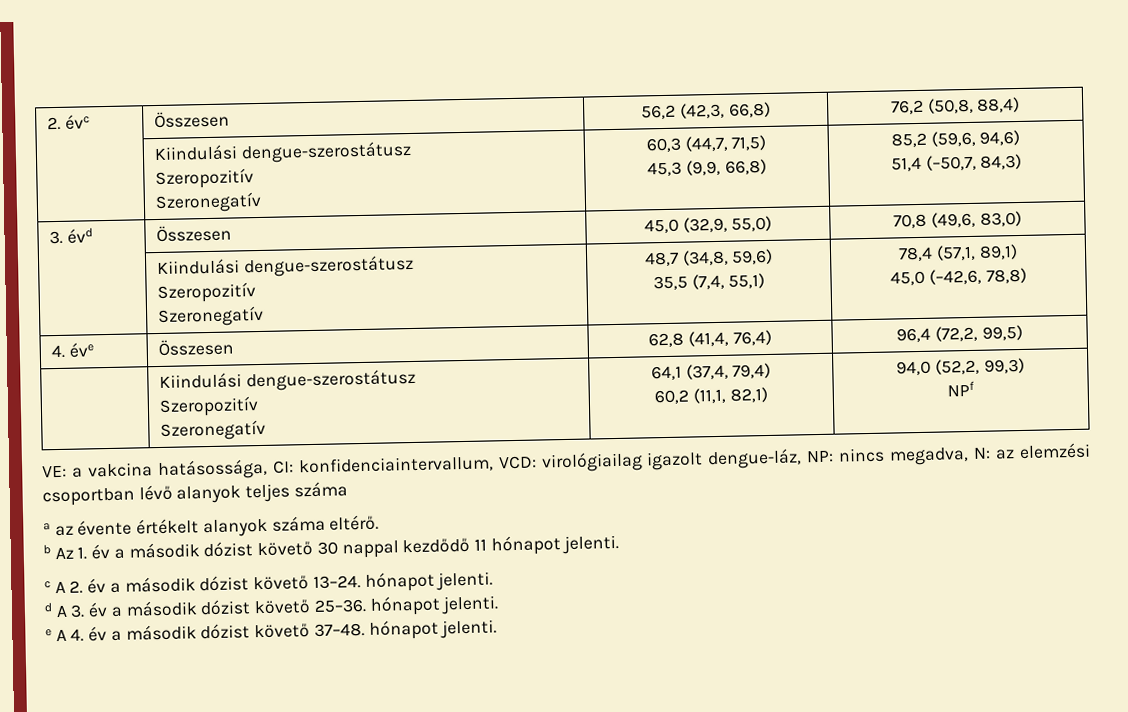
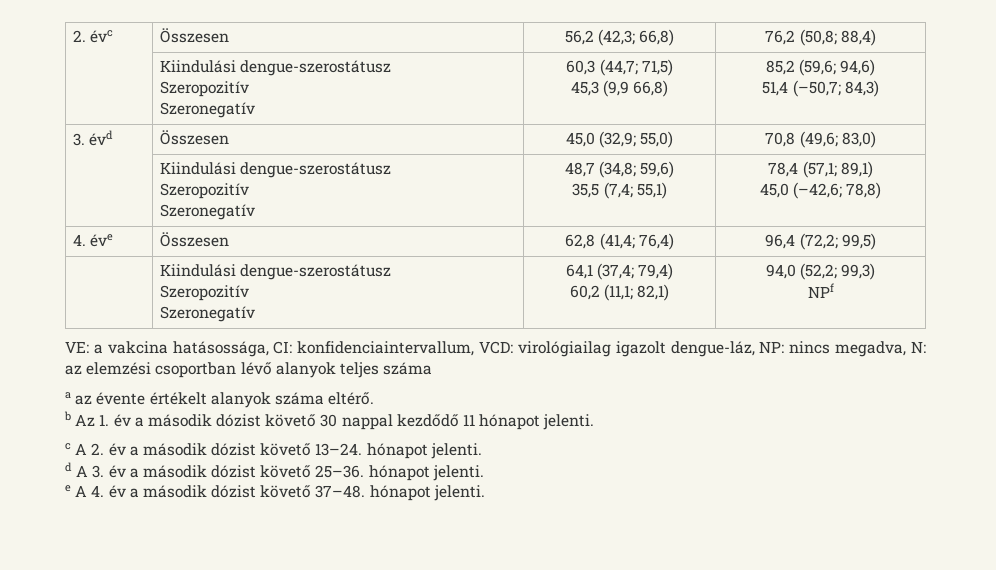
[680,102,725,119] (42,3, -> [598,29,635,46] (42,3;
[926,97,974,114] (50,8, -> [799,29,837,46] (50,8;
[684,135,728,152] (44,7, -> [599,59,638,76] (44,7;
[686,159,721,176] (9,9, -> [603,80,629,97] (9,9
[930,130,976,147] (59,6, -> [799,59,836,76] (59,6;
[925,154,977,171] (–50,7, -> [792,80,841,97] (–50,7;
[682,216,728,233] (32,9, -> [599,131,636,148] (32,9;
[931,211,976,228] (49,6, -> [799,131,838,148] (49,6;
[681,249,729,266] (34,8, -> [599,161,636,178] (34,8;
[691,273,725,290] (7,4, -> [603,182,633,199] (7,4;
[936,244,976,261] (57,1, -> [802,161,837,178] (57,1;
[929,268,982,285] (–42,6, -> [793,182,842,199] (–42,6;
[688,330,729,347] (41,4, -> [599,233,635,250] (41,4;
[935,325,978,342] (72,2, -> [799,233,838,250] (72,2;
[685,363,729,380] (37,4, -> [597,263,634,280] (37,4;
[693,387,726,404] (11,1, -> [604,284,633,301] (11,1;
[935,358,980,375] (52,2, -> [800,263,837,280] (52,2;

